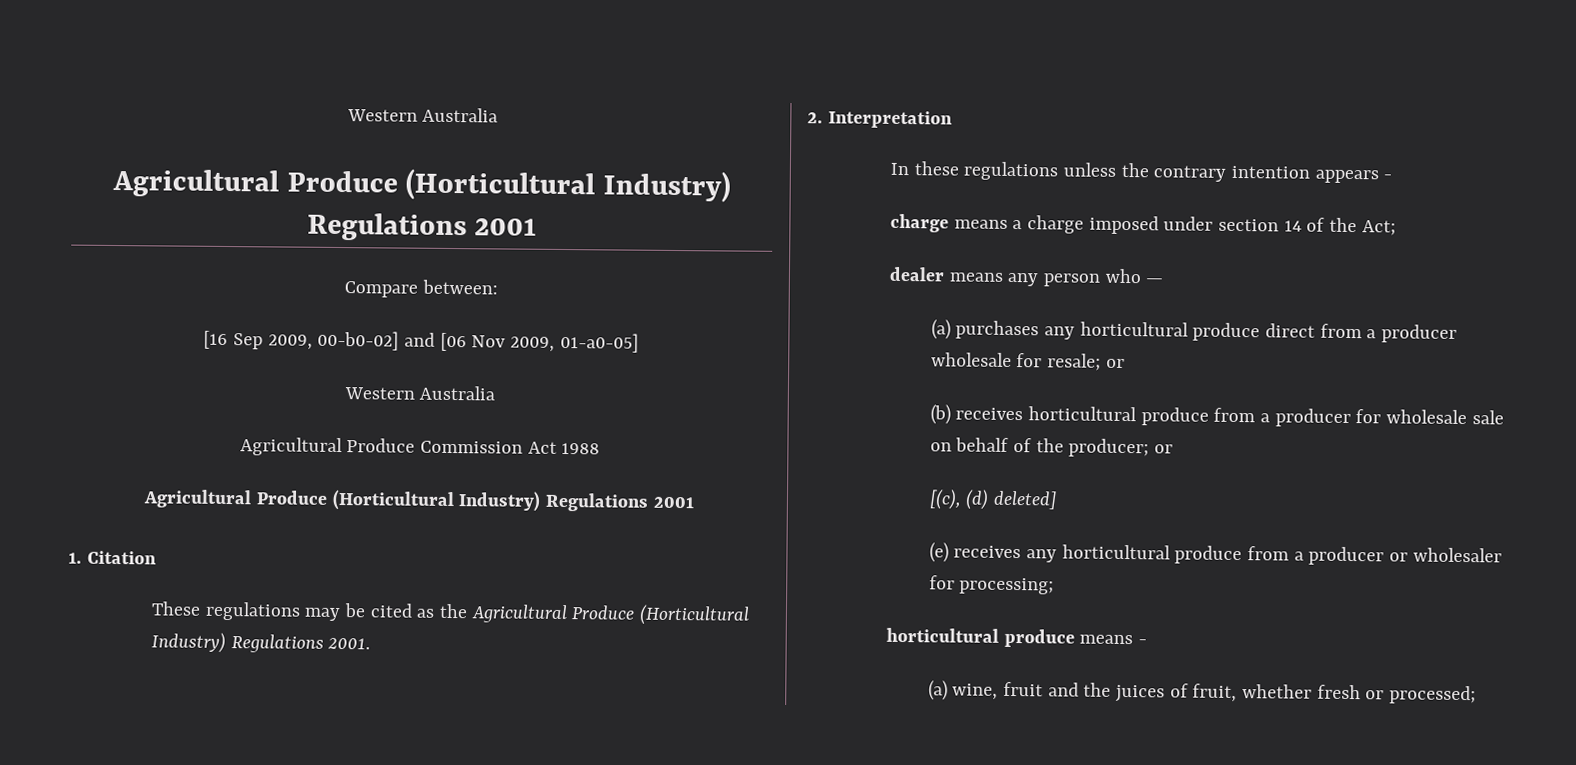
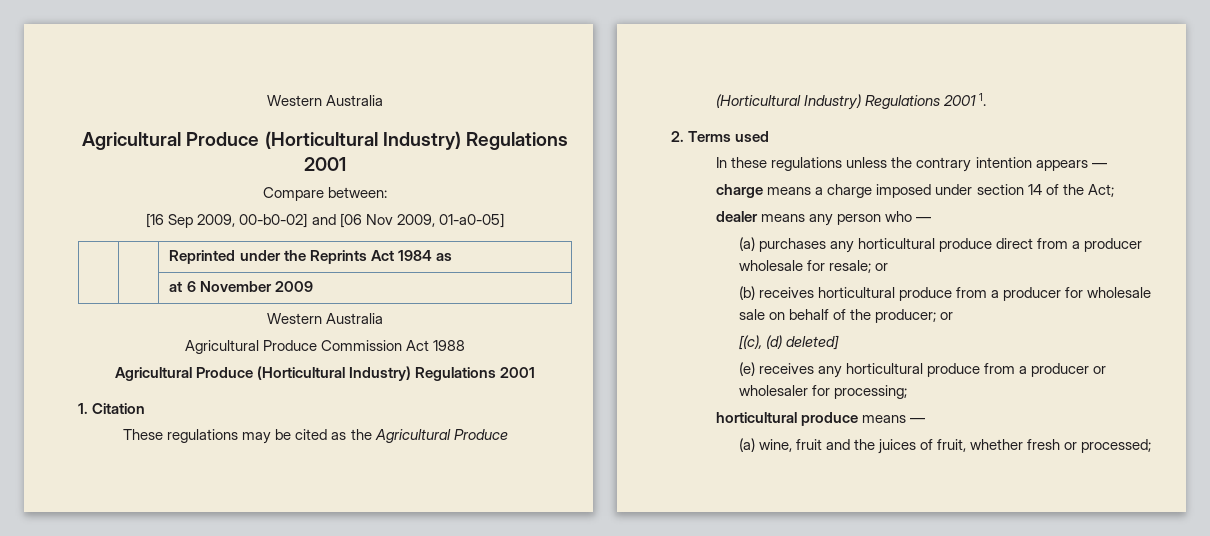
(639, 342) none -> [169,250,452,264] [169,281,313,292] // | | Reprinted under the Reprints Act 1984 as // | | at 6 November 2009
[327,637,371,650] 2001. -> [943,93,987,106] 2001 1.
[827,110,953,129] Interpretation -> [688,131,770,142] Terms used
[1383,174,1393,180] - -> [1091,163,1107,168] —
[1137,639,1147,645] - -> [910,418,926,423] —

